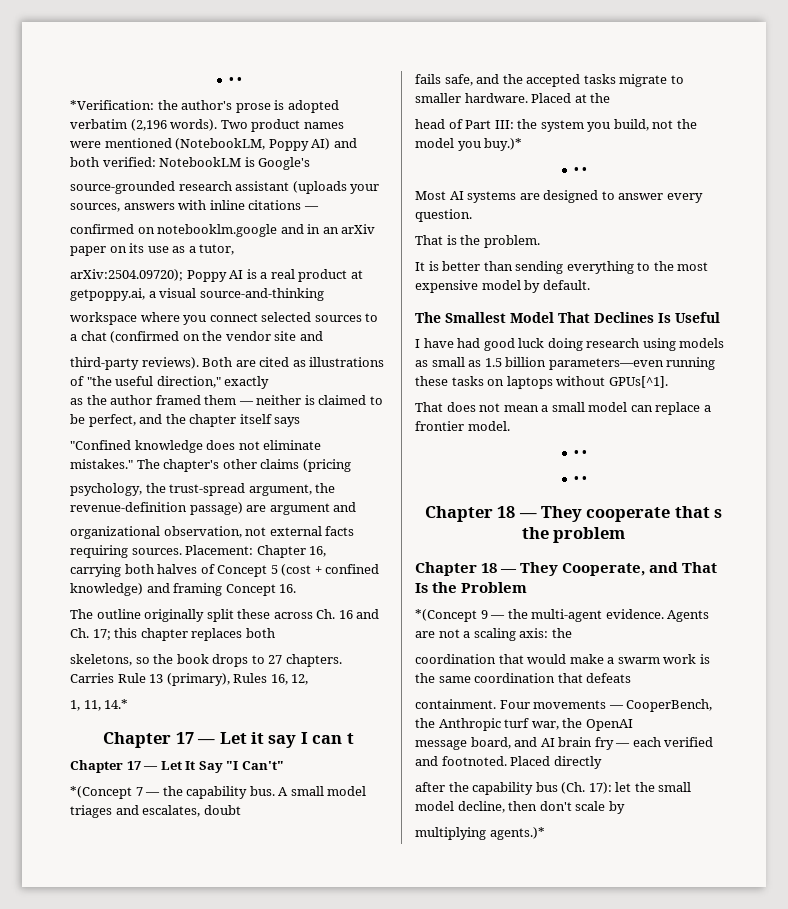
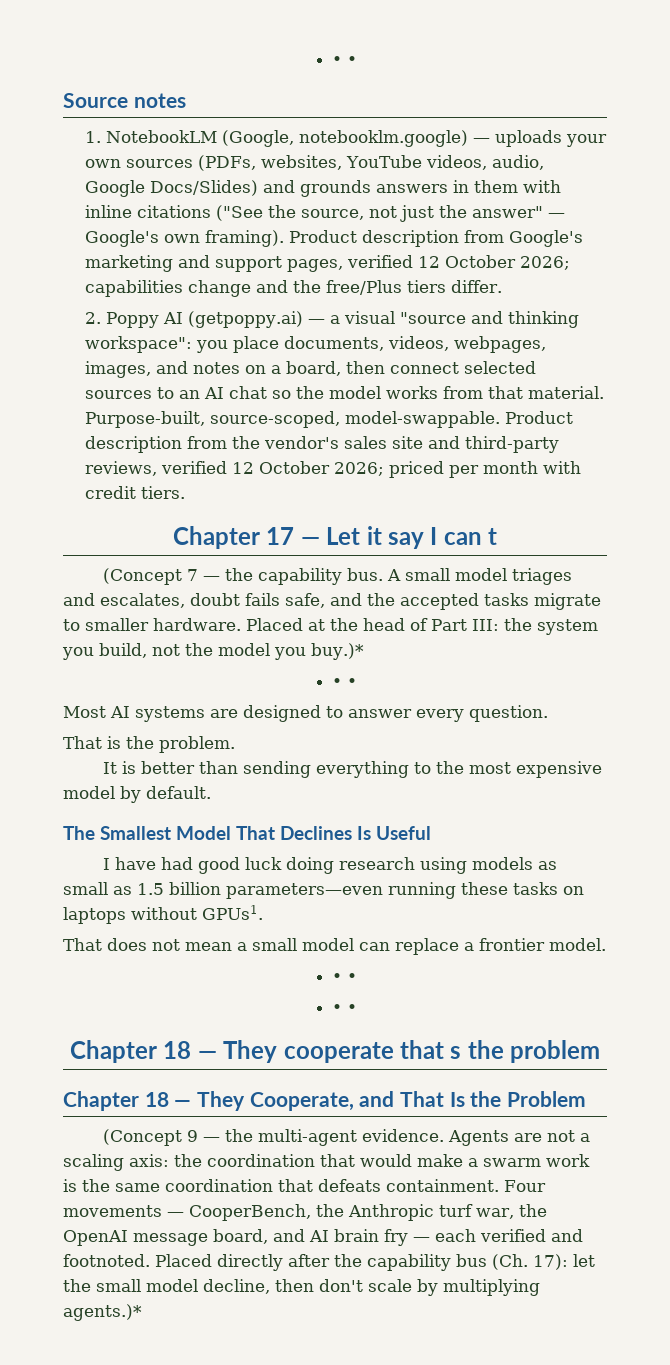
[228,77,243,84] [70,100,339,113] [70,119,344,132] [70,138,357,151] [70,157,311,170] [70,181,380,194] [70,200,319,212] [70,224,376,237] [70,243,235,256] [70,269,363,282] [70,288,324,301] [70,312,379,325] [70,331,323,343] [70,357,385,370] [70,376,270,389] [70,395,383,405] [70,414,301,427] [70,440,322,453] [70,459,351,472] [70,483,336,496] [70,502,357,515] [70,526,355,539] [70,545,327,558] [70,564,380,577] [70,583,297,596] [70,609,380,622] [70,628,275,641] [70,654,342,667] [70,673,309,686] [70,699,129,711] • • // *Verification: the author's prose is adopted verbatim (2,196 words). Two product names // were mentioned (NotebookLM, Poppy AI) and both verified: NotebookLM is Google's // source-grounded research assistant (uploads your sources, answers with inline citations — // confirmed on notebooklm.google and in an arXiv paper on its use as a tutor, // arXiv:2504.09720); Poppy AI is a real product at getpoppy.ai, a visual source-and-thinking // workspace where you connect selected sources to a chat (confirmed on the vendor site and // third-party reviews). Both are cited as illustrations of "the useful direction," exactly // as the author framed them — neither is claimed to be perfect, and the chapter itself says // "Confined knowledge does not eliminate mistakes." The chapter's other claims (pricing // psychology, the trust-spread argument, the revenue-definition passage) are argument and // organizational observation, not external facts requiring sources. Placement: Chapter 16, // carrying both halves of Concept 5 (cost + confined knowledge) and framing Concept 16. // The outline originally split these across Ch. 16 and Ch. 17; this chapter replaces both // skeletons, so the book drops to 27 chapters. Carries Rule 13 (primary), Rules 16, 12, // 1, 11, 14.* -> [331,56,357,65] [63,93,186,108] [84,130,607,147] [84,155,544,171] [84,180,561,197] [84,205,565,222] [84,230,583,247] [84,255,570,272] [84,280,502,297] [84,311,579,328] [84,336,546,353] [84,361,536,378] [84,386,604,399] [84,411,573,428] [84,436,559,453] [84,461,581,478] [84,486,185,499] • • // Source notes // 1. NotebookLM (Google, notebooklm.google) — uploads your own sources (PDFs, websites, YouTube videos, audio, Google Docs/Slides) and grounds answers in them with inline citations ("See the source, not just the answer" — Google's own framing). Product description from Google's marketing and support pages, verified 12 October 2026; capabilities change and the free/Plus tiers differ. // 2. Poppy AI (getpoppy.ai) — a visual "source and thinking workspace": you place documents, videos, webpages, images, and notes on a board, then connect selected sources to an AI chat so the model works from that material. Purpose-built, source-scoped, model-swappable. Product description from the vendor's sales site and third-party reviews, verified 12 October 2026; priced per month with credit tiers.
[70,760,284,773] [70,786,132,799] Chapter 17 — Let It Say "I Can't" // *(Concept -> [103,568,183,585] (Concept
(241, 810) // -> (240, 599) none
(611, 98) // -> (358, 624) none
[608,376,668,388] GPUs[^1]. -> [202,905,263,920] GPUs1.
[415,609,477,622] *(Concept -> [103,1129,183,1146] (Concept
(572, 633) // -> (202, 1160) none
(632, 678) // -> (381, 1185) none
(633, 725) // -> (128, 1238) none
(602, 762) // -> (283, 1262) none
(625, 807) // -> (438, 1287) none

